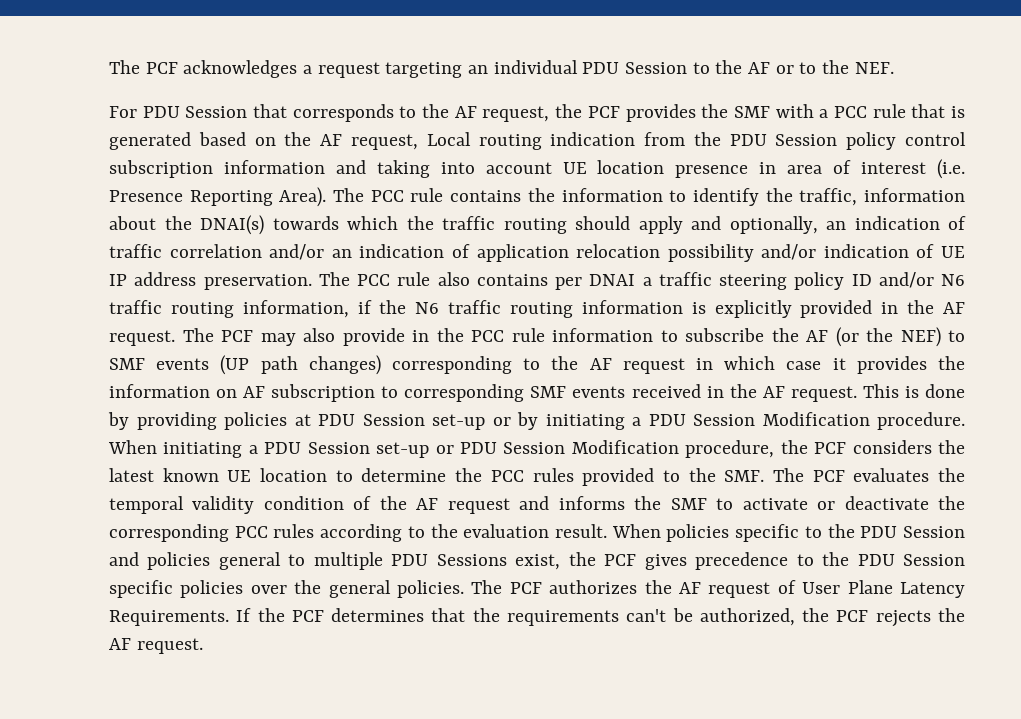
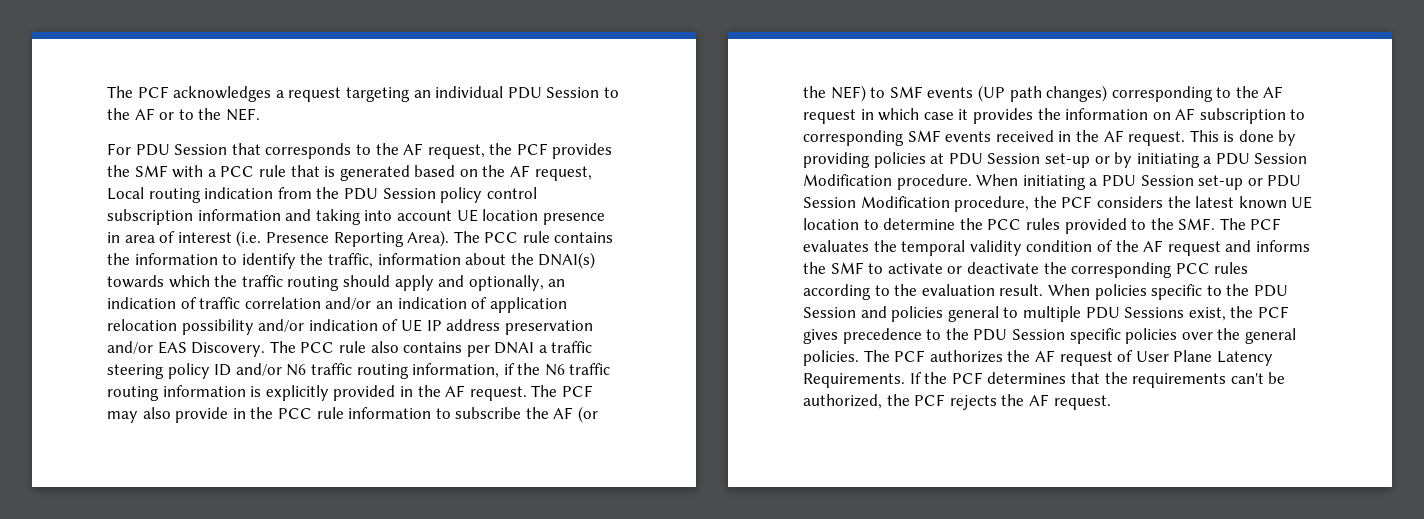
[203,274,312,290] preservation. -> [504,320,593,335] [107,341,266,357] preservation and/or EAS Discovery.

